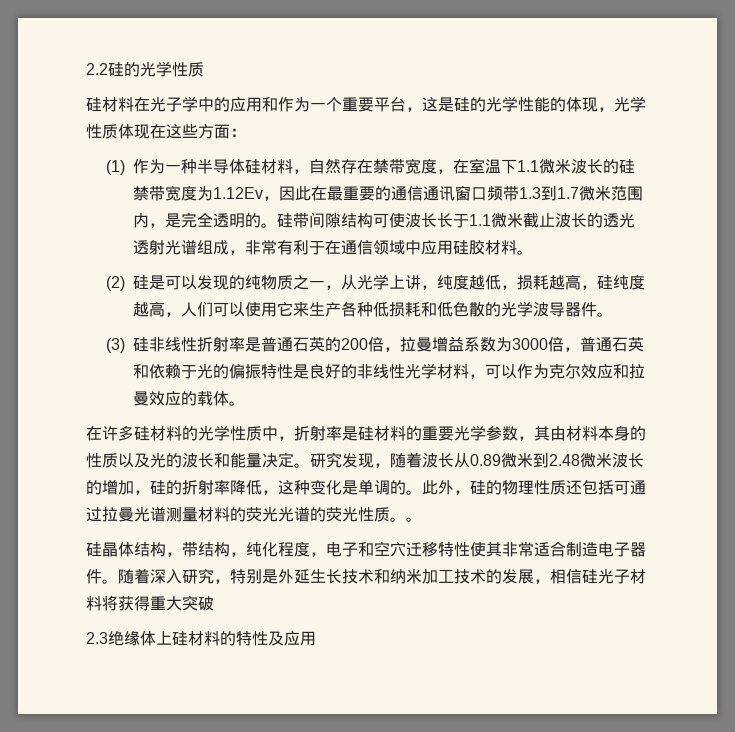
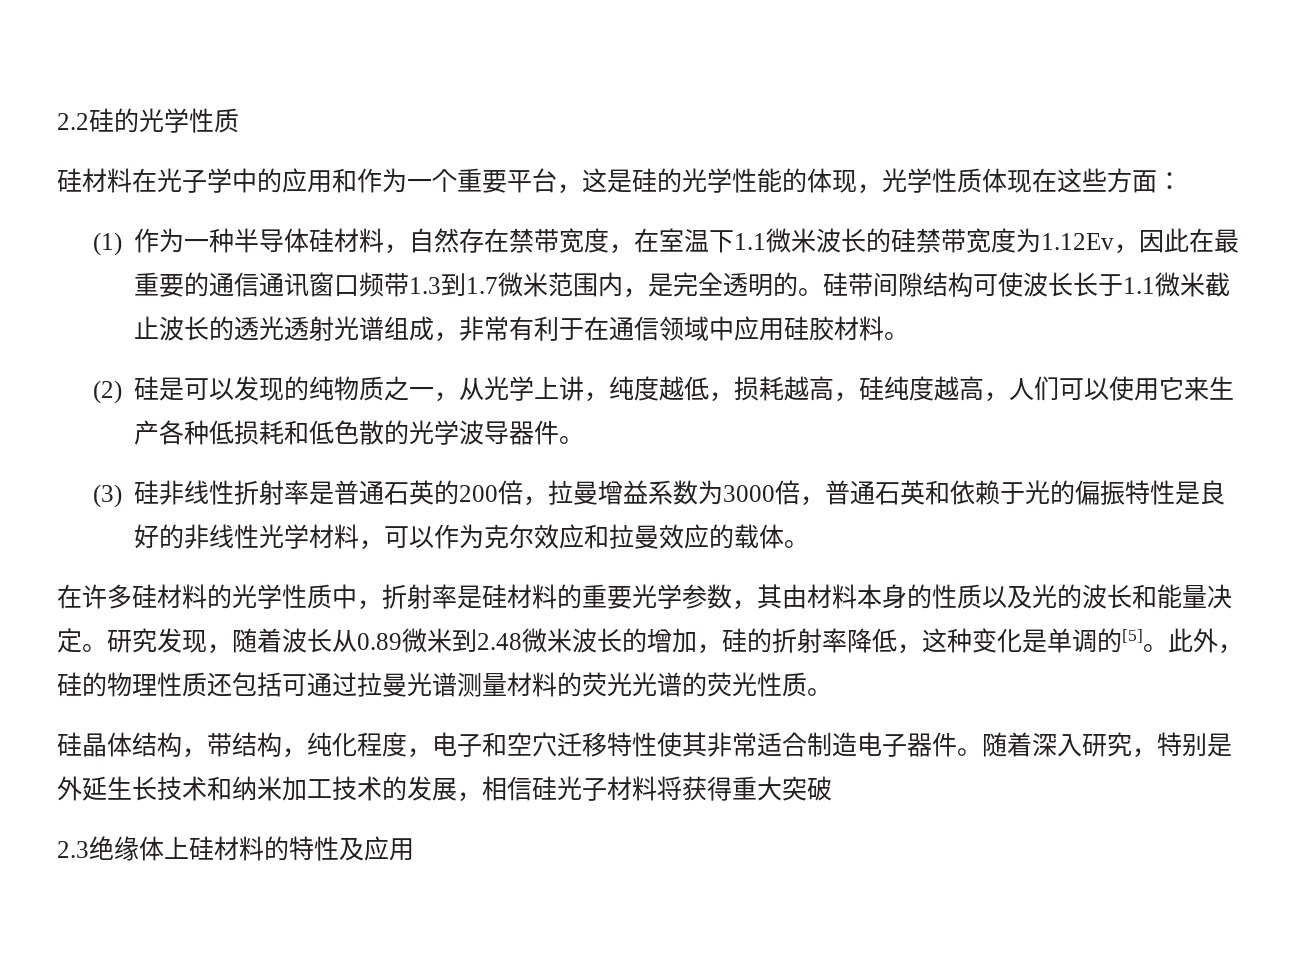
(406, 487) none -> [1122,629,1143,643] [5]
[406,517,422,522] 。 -> (832, 692) none

